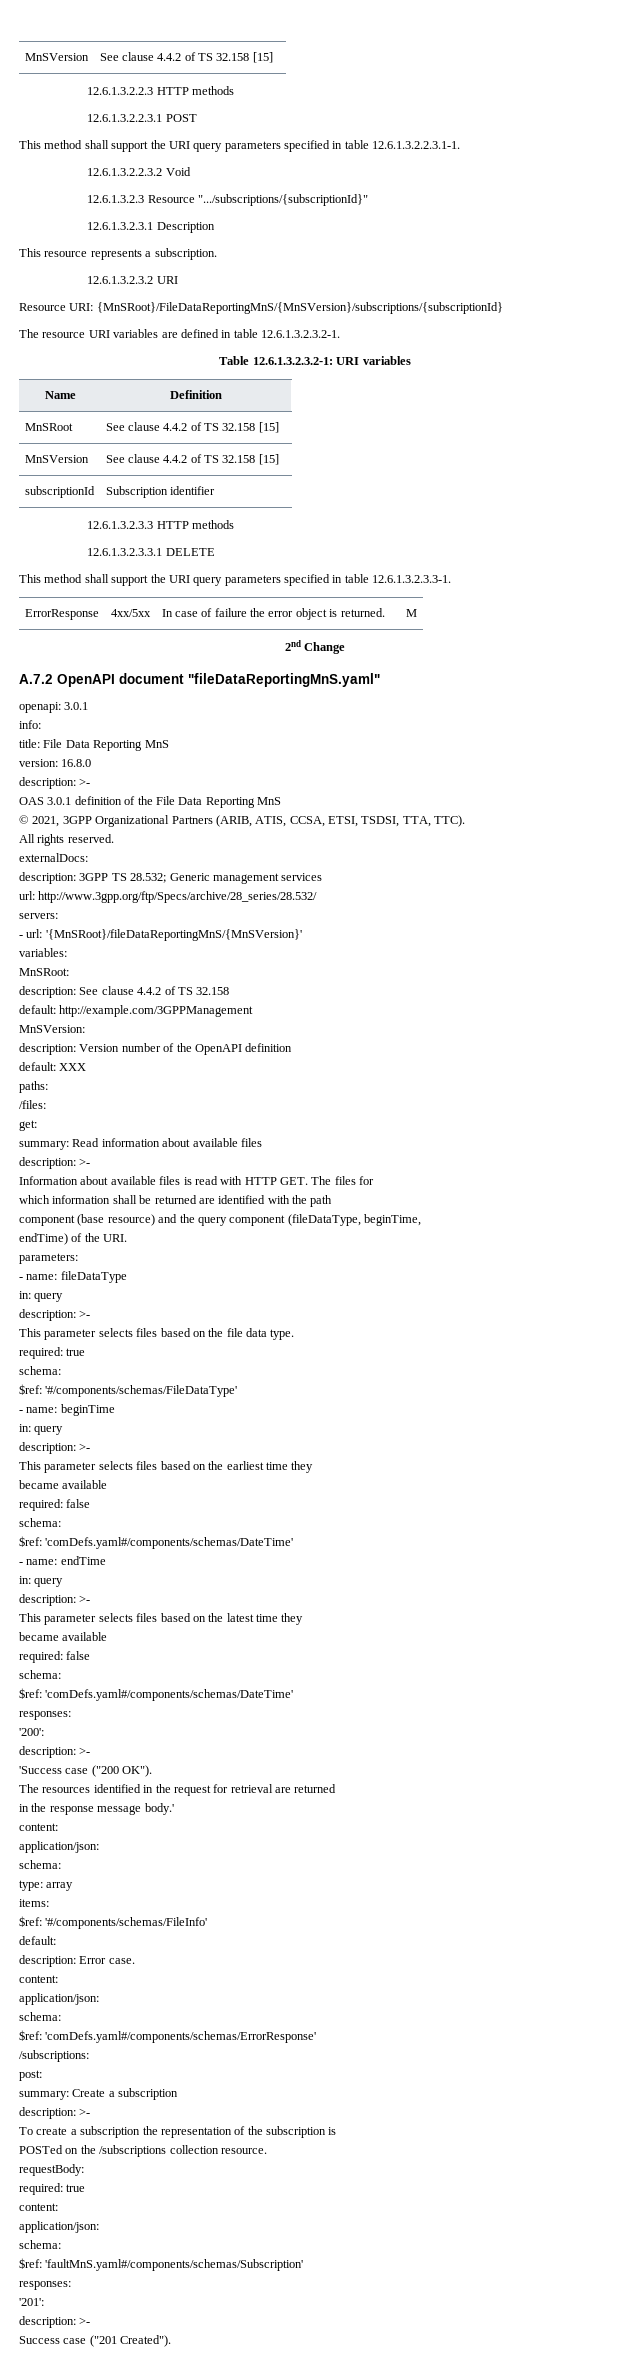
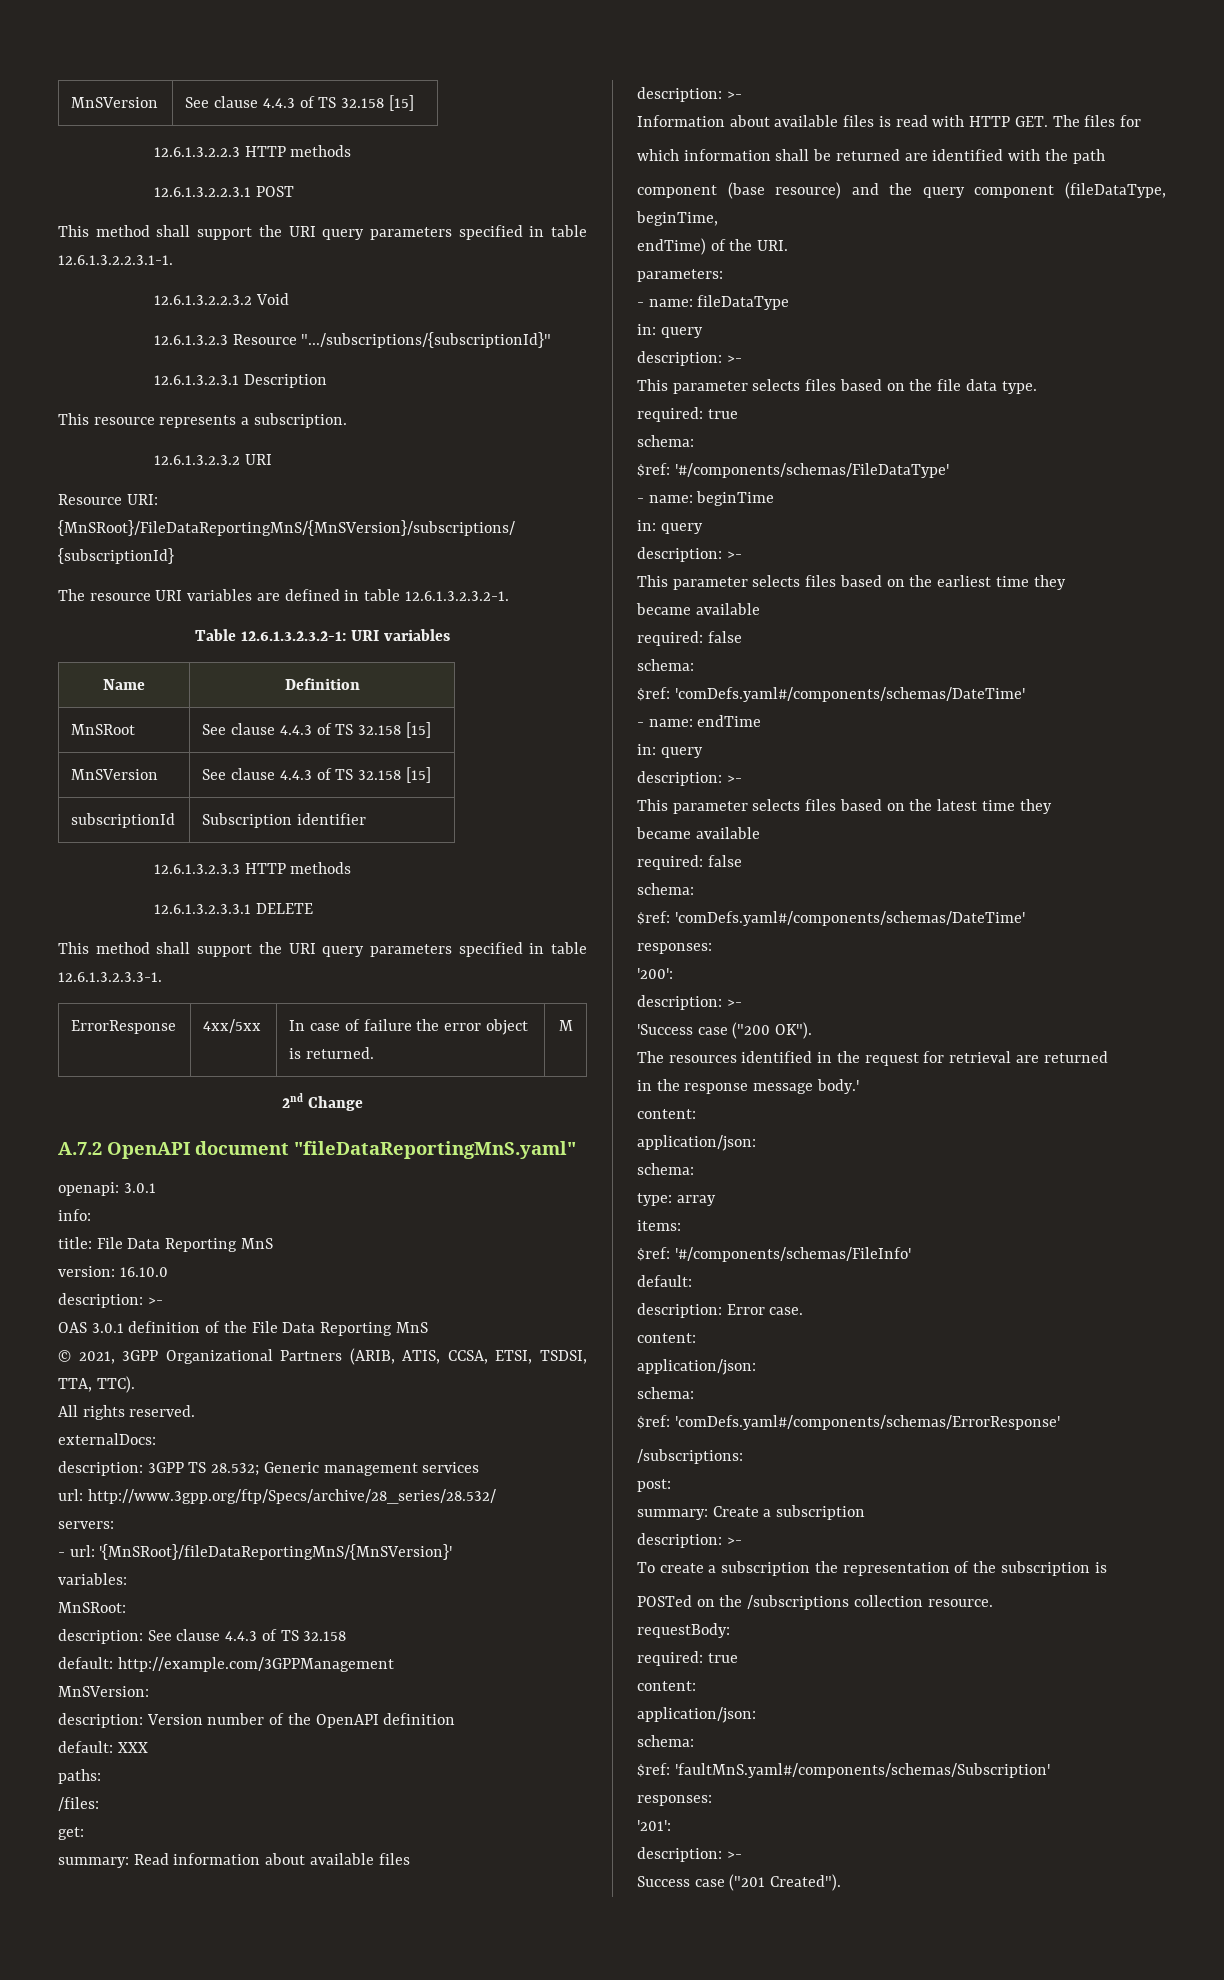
[24,53,89,61] [99,52,182,61] MnSVersion | See clause 4.4.2 -> [71,97,159,108] [185,96,295,108] MnSVersion | See clause 4.4.3
[163,423,188,431] 4.4.2 -> [279,725,312,735] 4.4.3
[163,455,188,463] 4.4.2 -> [279,770,312,780] 4.4.3
[61,759,92,767] 16.8.0 -> [119,1267,168,1277] 16.10.0
[137,987,162,995] 4.4.2 -> [225,1631,258,1641] 4.4.3

